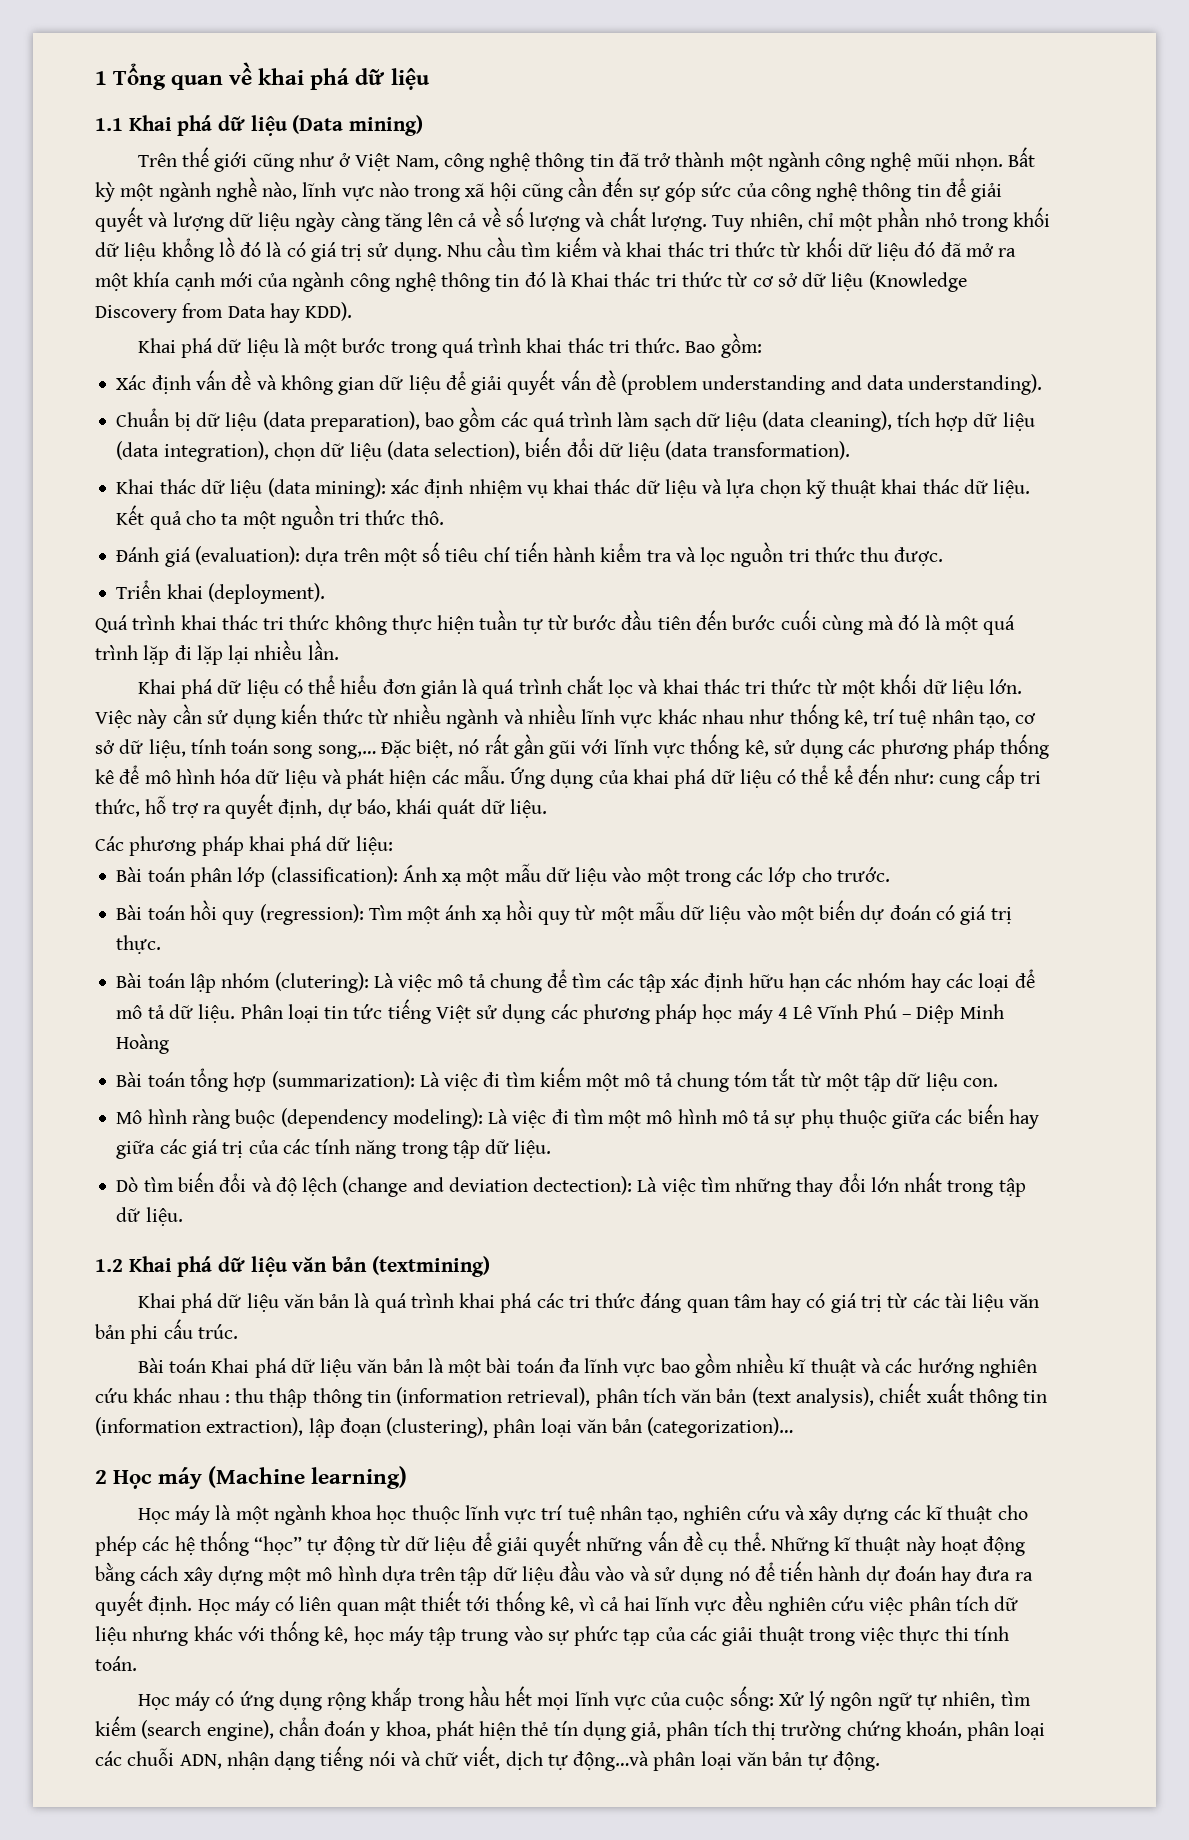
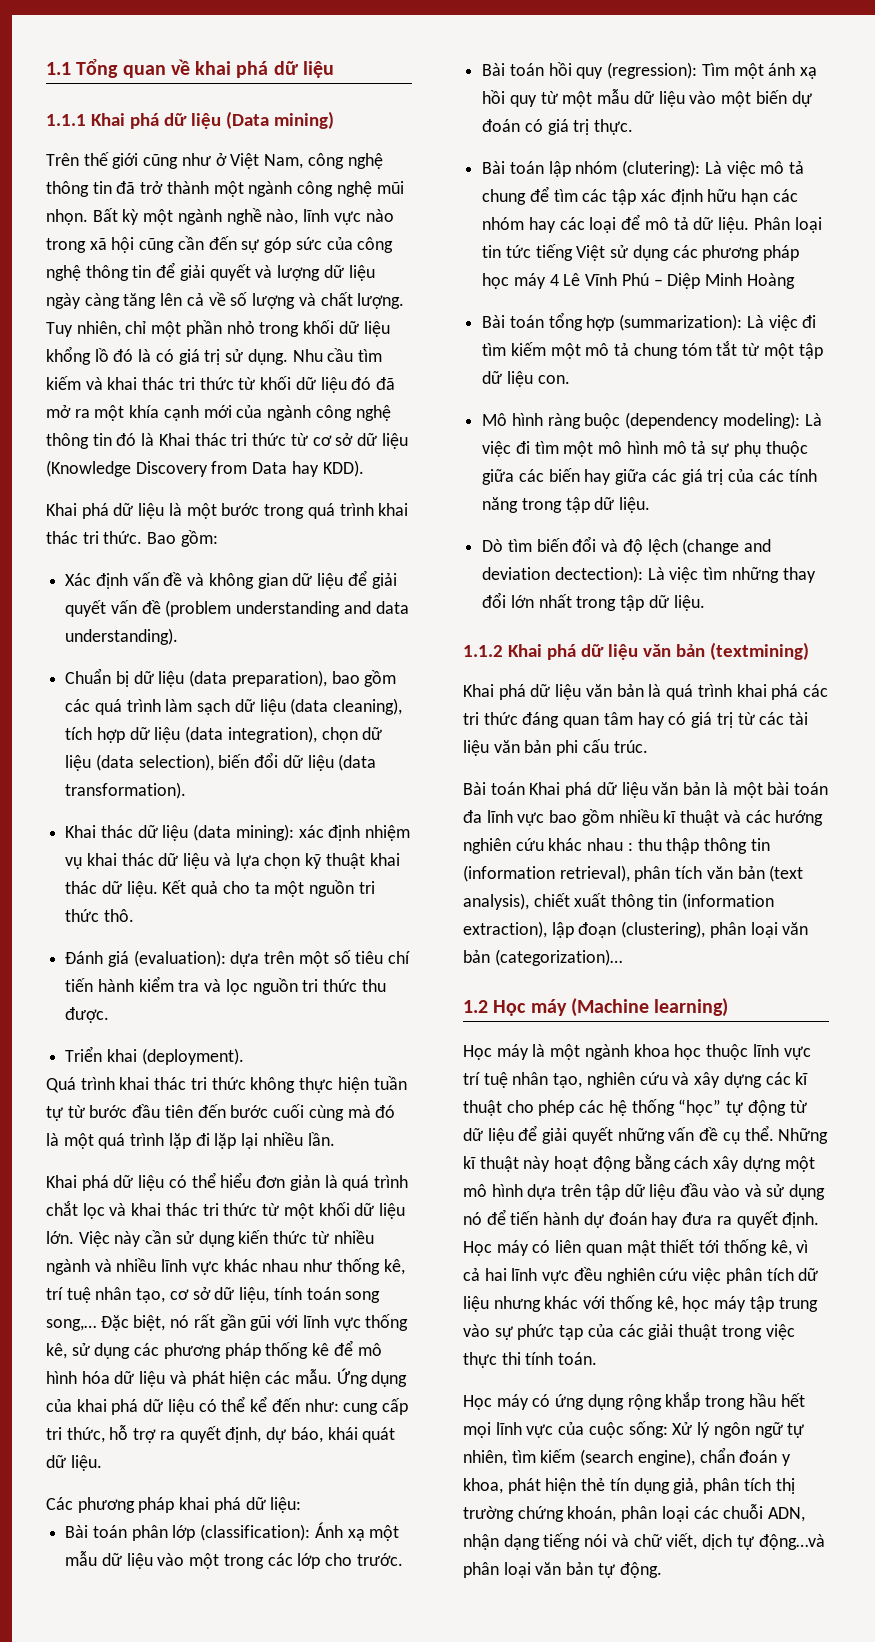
[95,71,107,85] 1 -> [46,62,71,75] 1.1
[95,118,123,131] 1.1 -> [46,114,86,126] 1.1.1
[95,1259,123,1272] 1.2 -> [463,645,503,657] 1.1.2
[95,1470,107,1484] 2 -> [463,1000,488,1013] 1.2

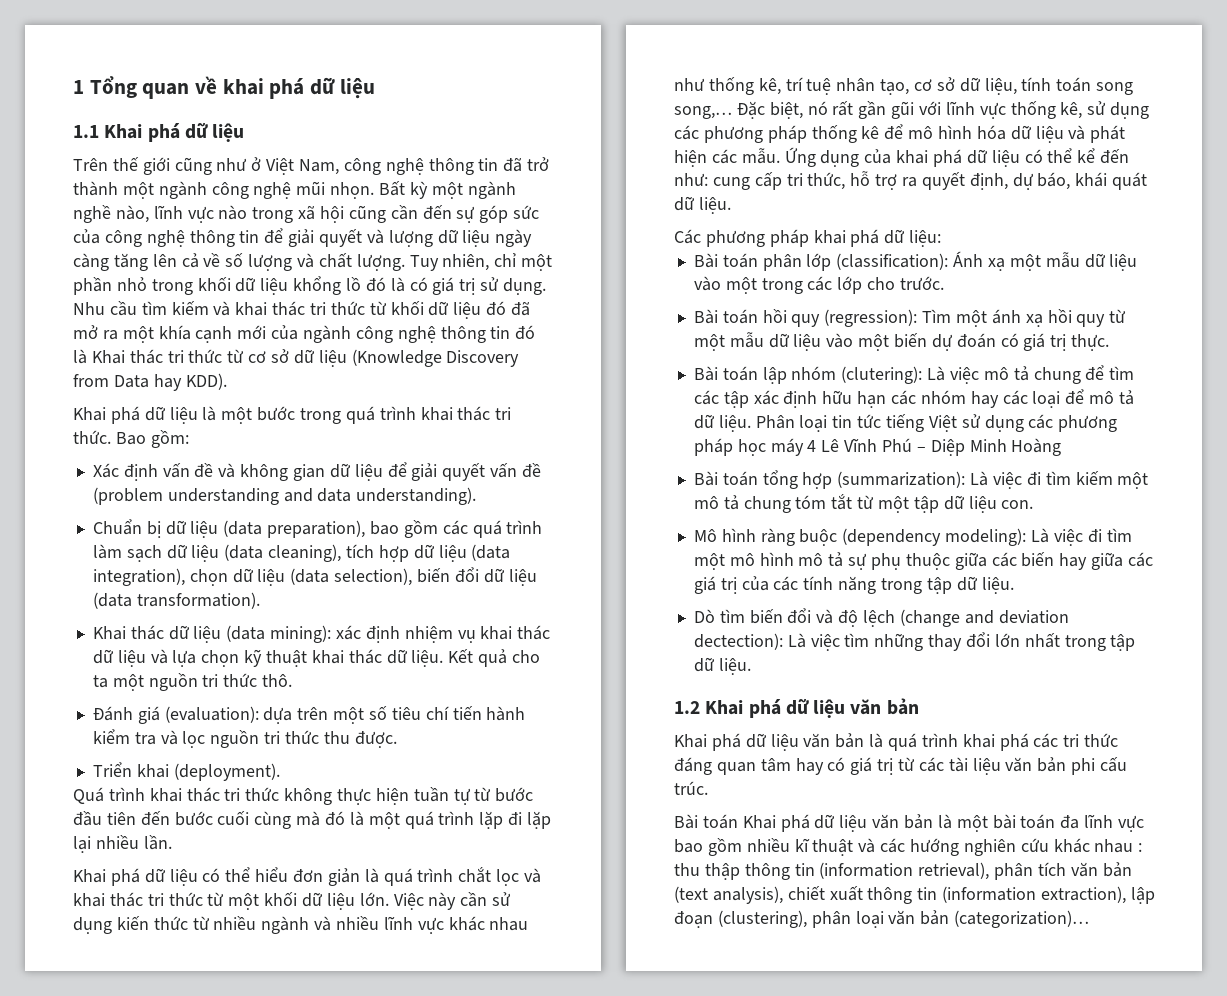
[46,62,71,75] 1.1 -> [73,80,84,94] 1
[46,111,334,129] 1.1.1 Khai phá dữ liệu (Data mining) -> [73,122,245,143] 1.1 Khai phá dữ liệu
[463,642,809,660] 1.1.2 Khai phá dữ liệu văn bản (textmining) -> [674,698,919,719] 1.2 Khai phá dữ liệu văn bản
[463,998,729,1017] [463,1044,811,1060] [463,1072,809,1088] [463,1099,807,1116] [463,1125,829,1144] [463,1154,815,1172] [463,1183,825,1200] [463,1209,820,1228] [463,1239,809,1256] [463,1267,819,1284] [463,1295,818,1312] [463,1324,795,1340] [463,1352,598,1368] [463,1392,805,1410] [463,1421,805,1438] [463,1447,792,1466] [463,1478,795,1494] [463,1504,806,1522] [463,1533,825,1550] [463,1562,662,1578] // 1.2 Học máy (Machine learning) // Học máy là một ngành khoa học thuộc lĩnh vực trí tuệ nhân tạo, nghiên cứu và xây dựng các kĩ thuật cho phép các hệ thống “học” tự động từ dữ liệu để giải quyết những vấn đề cụ thể. Những kĩ thuật này hoạt động bằng cách xây dựng một mô hình dựa trên tập dữ liệu đầu vào và sử dụng nó để tiến hành dự đoán hay đưa ra quyết định. Học máy có liên quan mật thiết tới thống kê, vì cả hai lĩnh vực đều nghiên cứu việc phân tích dữ liệu nhưng khác với thống kê, học máy tập trung vào sự phức tạp của các giải thuật trong việc thực thi tính toán. // Học máy có ứng dụng rộng khắp trong hầu hết mọi lĩnh vực của cuộc sống: Xử lý ngôn ngữ tự nhiên, tìm kiếm (search engine), chẩn đoán y khoa, phát hiện thẻ tín dụng giả, phân tích thị trường chứng khoán, phân loại các chuỗi ADN, nhận dạng tiếng nói và chữ viết, dịch tự động…và phân loại văn bản tự động. -> (1090, 919) none

